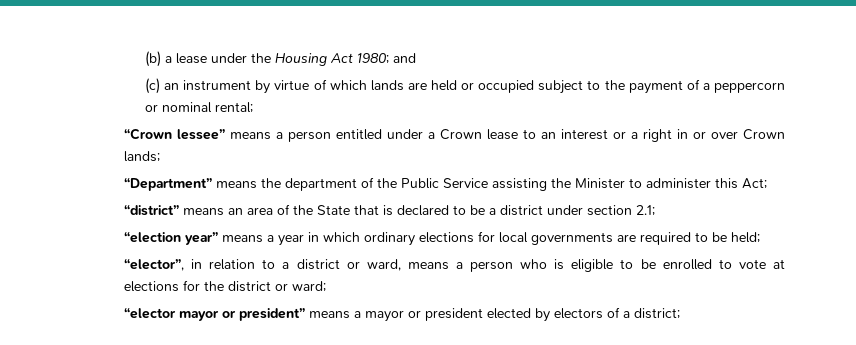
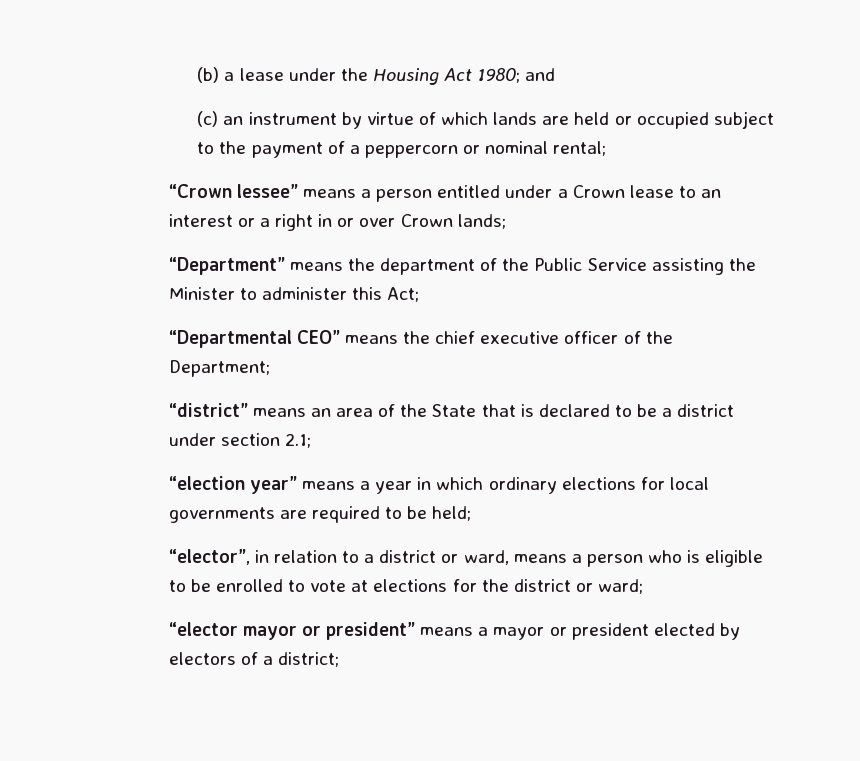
(768, 183) none -> [168,330,673,348] [168,360,270,377] // “Departmental CEO” means the chief executive officer of the Department;

